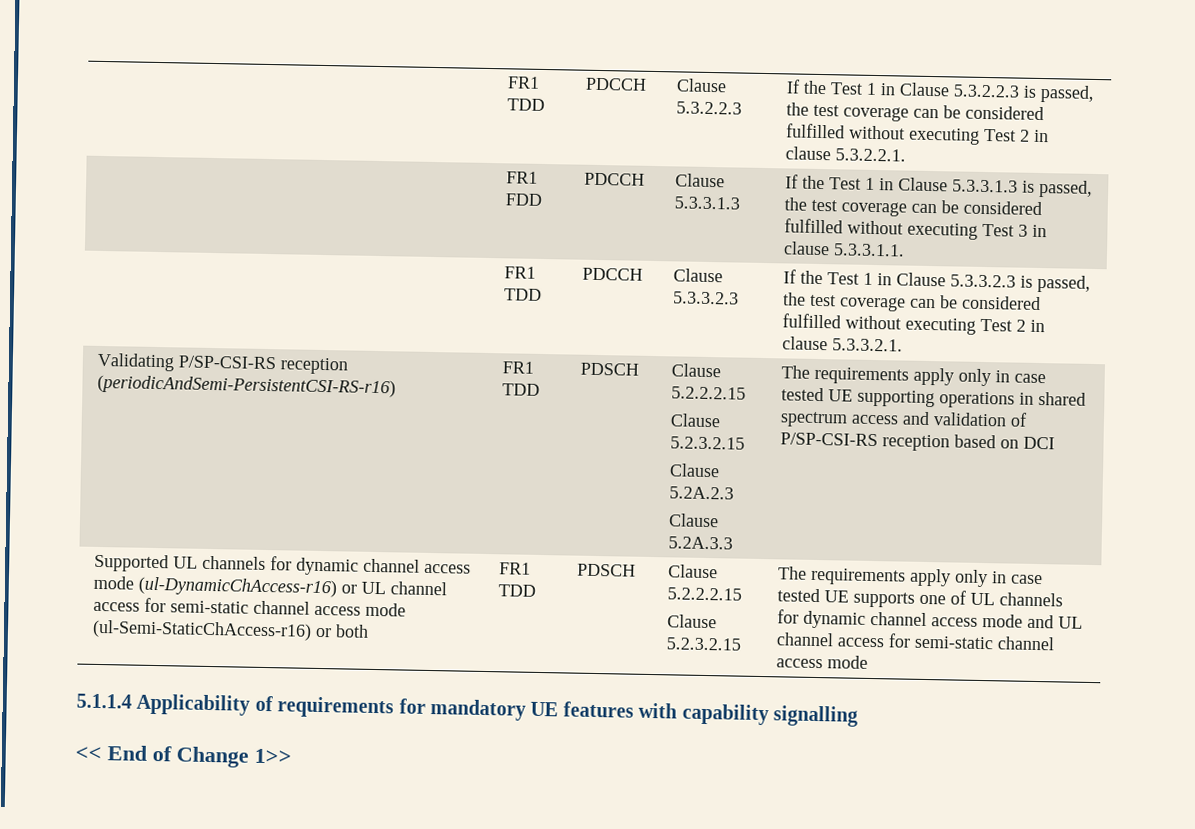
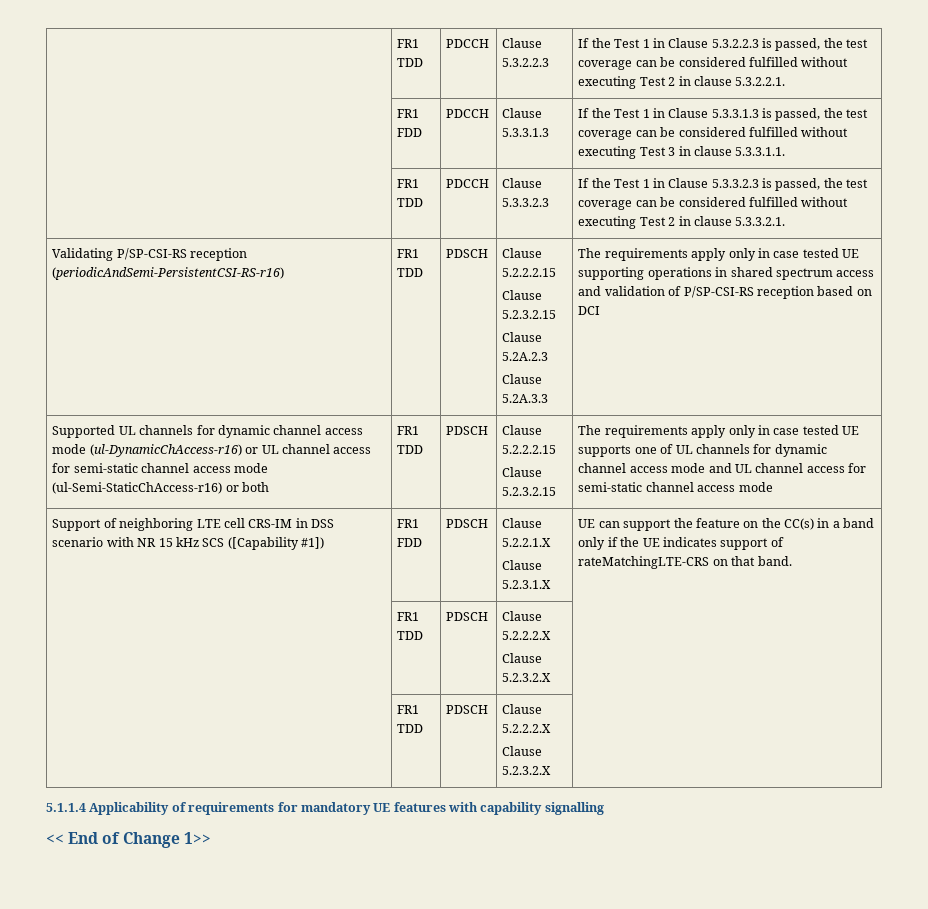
(868, 662) none -> [52,518,335,531] [52,537,325,550] [397,519,420,528] [397,538,423,547] [446,519,489,528] [502,518,543,528] [502,538,552,547] [502,560,543,570] [502,580,552,589] [578,518,875,531] [578,537,784,550] [578,556,792,569] [397,612,420,621] [397,631,424,640] [446,612,489,621] [502,611,543,621] [502,631,552,640] [502,653,543,663] [502,673,552,682] [397,705,420,714] [397,724,424,733] [446,705,489,714] [502,704,543,714] [502,724,552,733] [502,746,543,756] [502,766,552,775] // Support of neighboring LTE cell CRS-IM in DSS scenario with NR 15 kHz SCS ([Capability #1]) | FR1 FDD | PDSCH | Clause 5.2.2.1.X // Clause 5.2.3.1.X | UE can support the feature on the CC(s) in a band only if the UE indicates support of rateMatchingLTE-CRS on that band. // | FR1 TDD | PDSCH | Clause 5.2.2.2.X // Clause 5.2.3.2.X | // | FR1 TDD | PDSCH | Clause 5.2.2.2.X // Clause 5.2.3.2.X |

